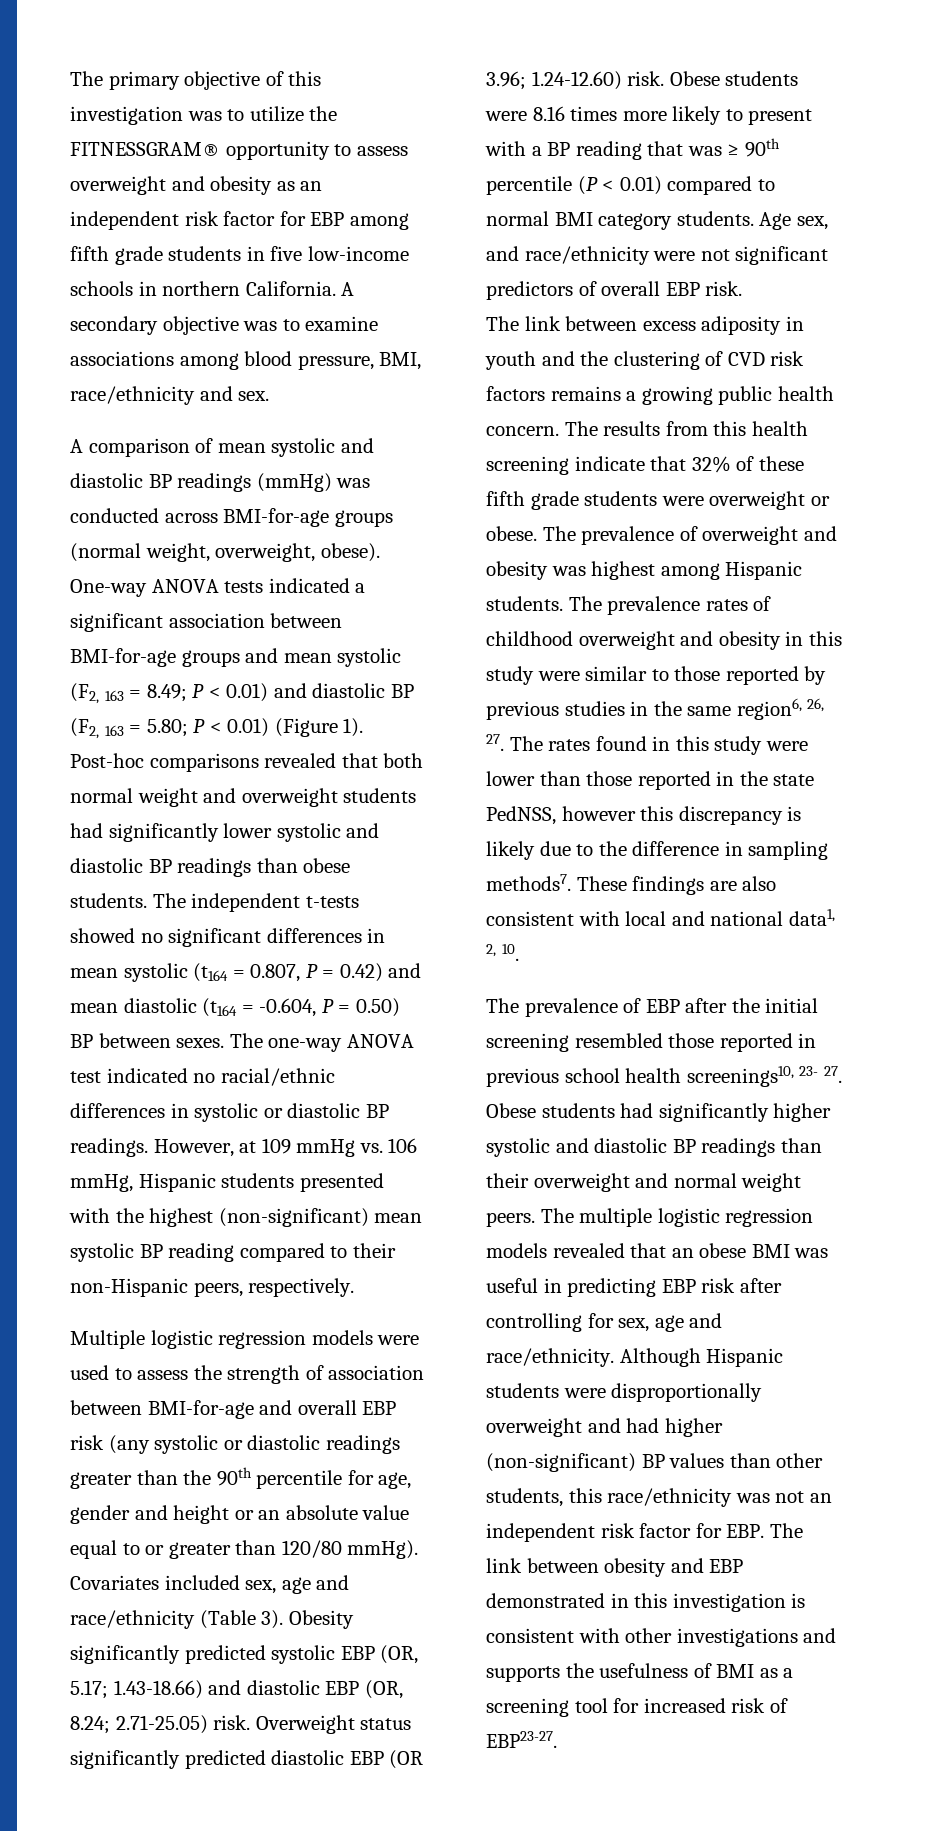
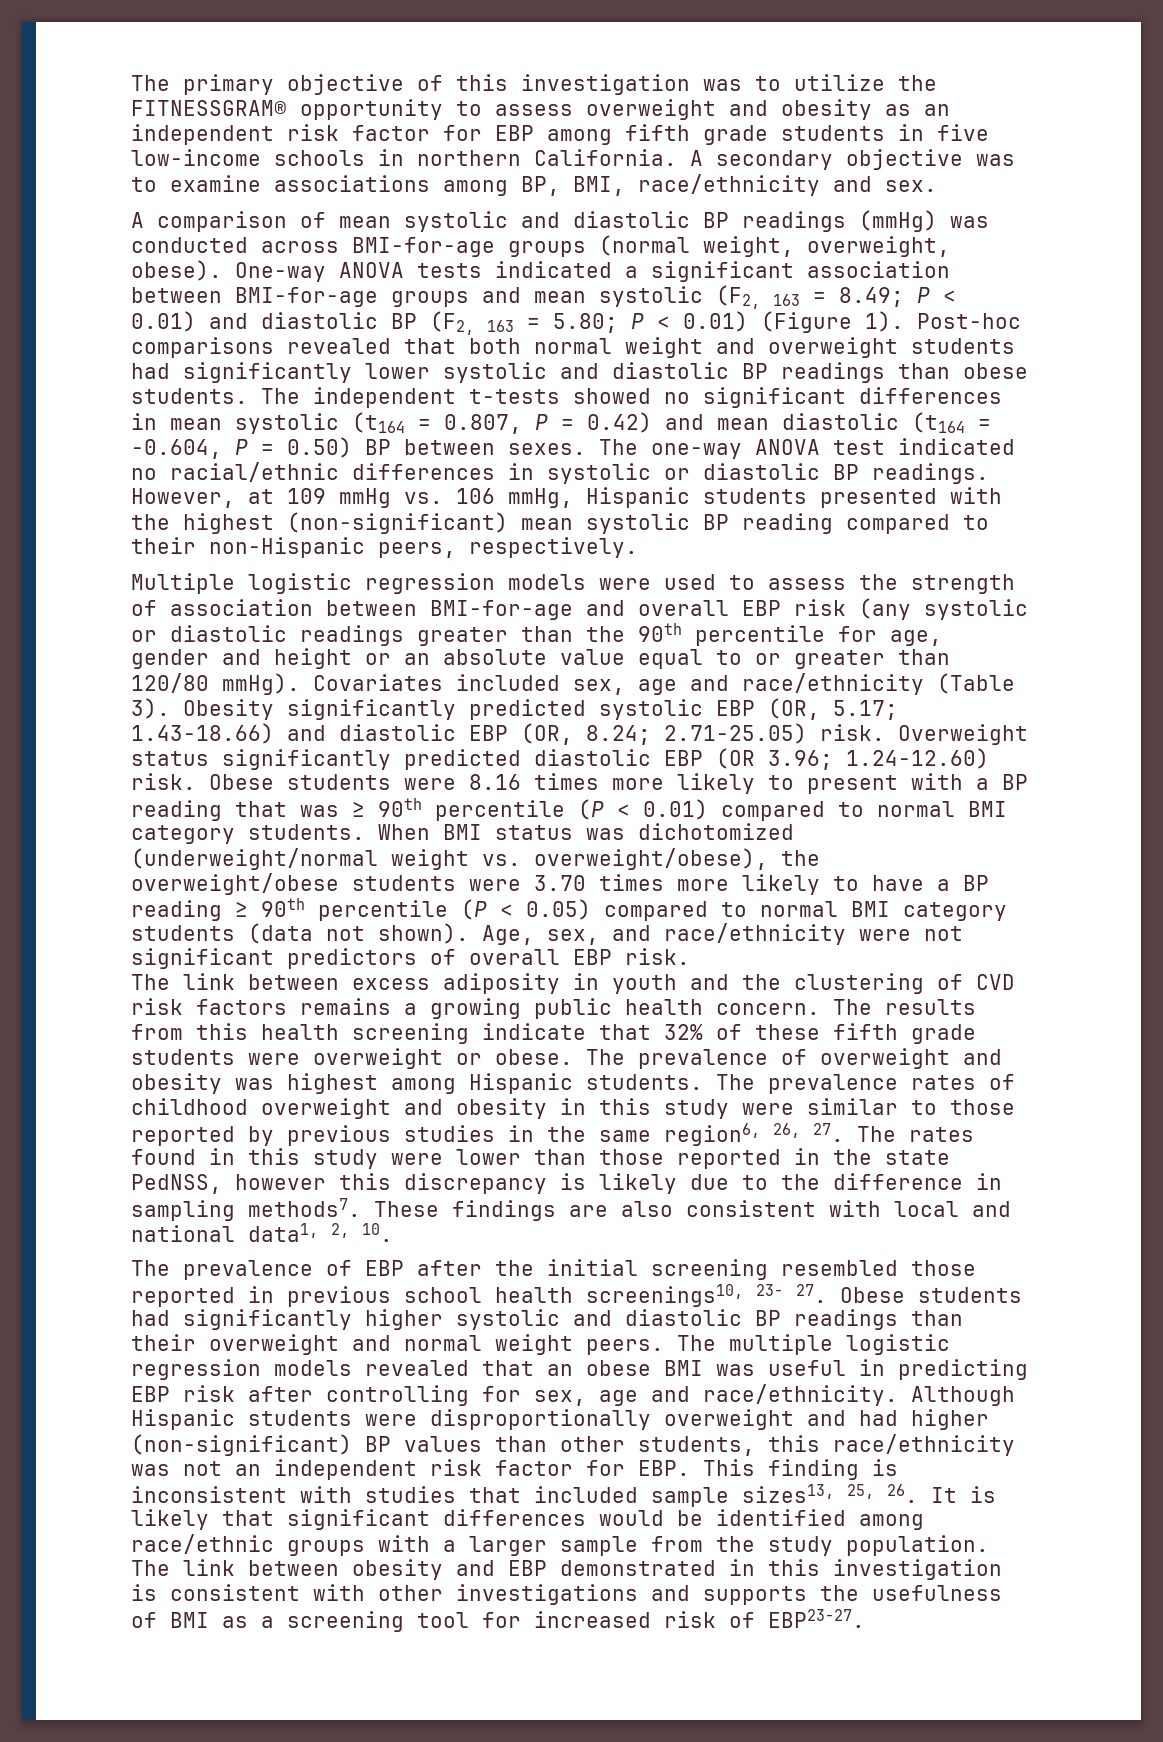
[244,351,374,370] blood pressure, -> [521,176,560,196] BP,
[759,212,792,230] Age -> [378,823,794,840] [131,848,820,870] [131,873,989,895] [131,898,1007,921] [131,923,534,945] When BMI status was dichotomized (underweight/normal weight vs. overweight/obese), the overweight/obese students were 3.70 times more likely to have a BP reading ≥ 90th percentile (P < 0.05) compared to normal BMI category students (data not shown). Age,
(765, 1531) none -> [703,1459,898,1480] [131,1484,996,1507] [131,1509,924,1530] [131,1534,989,1556] This finding is inconsistent with studies that included sample sizes13, 25, 26. It is likely that significant differences would be identified among race/ethnic groups with a larger sample from the study population.

